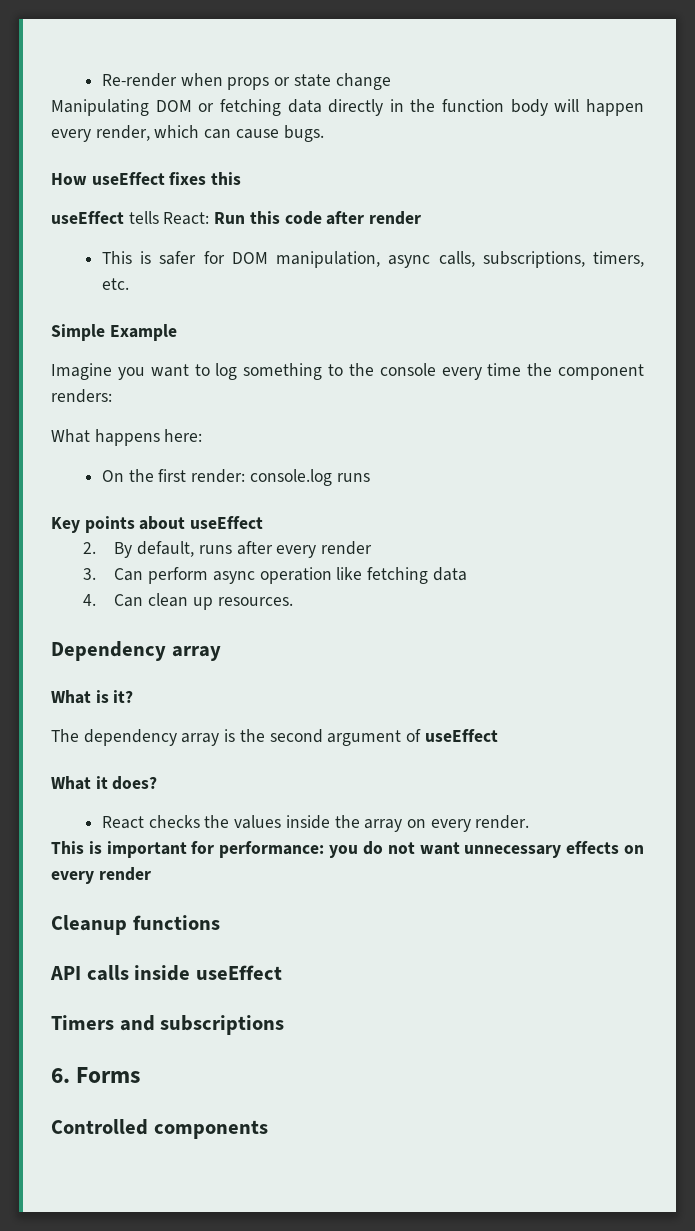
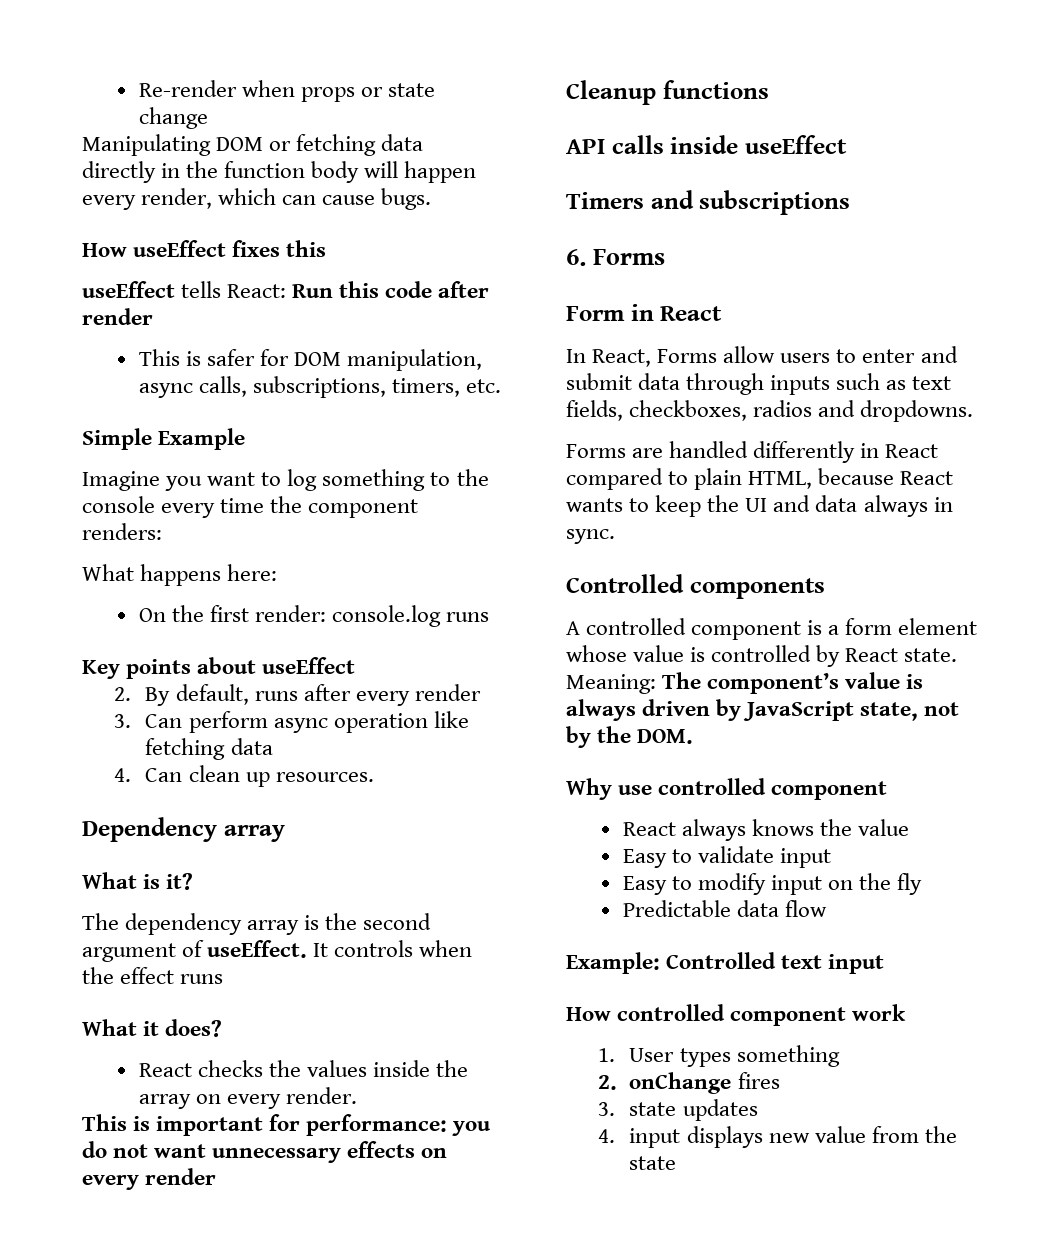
[424,729,498,742] useEffect -> [207,940,473,958] [82,967,224,984] useEffect. It controls when the effect runs
[51,1119,268,1139] Controlled components -> [566,304,723,321] [566,346,958,367] [566,373,952,395] [566,400,974,422] [566,441,939,463] [566,468,954,490] [566,495,953,517] [566,529,615,544] [566,574,825,599] [566,618,978,640] [566,645,958,667] [566,672,924,694] [566,699,960,721] [566,726,694,748] [566,778,888,800] [622,819,909,841] [622,846,831,868] [622,873,922,895] [622,900,827,917] [566,952,885,974] [566,1004,907,1026] [597,1045,840,1067] [597,1072,780,1094] [597,1099,758,1121] [597,1126,957,1148] [629,1156,677,1170] Form in React // In React, Forms allow users to enter and submit data through inputs such as text fields, checkboxes, radios and dropdowns. // Forms are handled differently in React compared to plain HTML, because React wants to keep the UI and data always in sync. // Controlled components // A controlled component is a form element whose value is controlled by React state. Meaning: The component’s value is always driven by JavaScript state, not by the DOM. // Why use controlled component // React always knows the value // Easy to validate input // Easy to modify input on the fly // Predictable data flow // Example: Controlled text input // How controlled component work // 1. User types something // 2. onChange fires // 3. state updates // 4. input displays new value from the state

